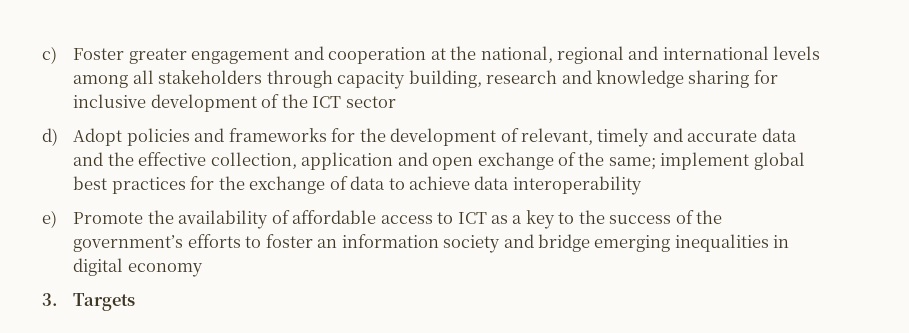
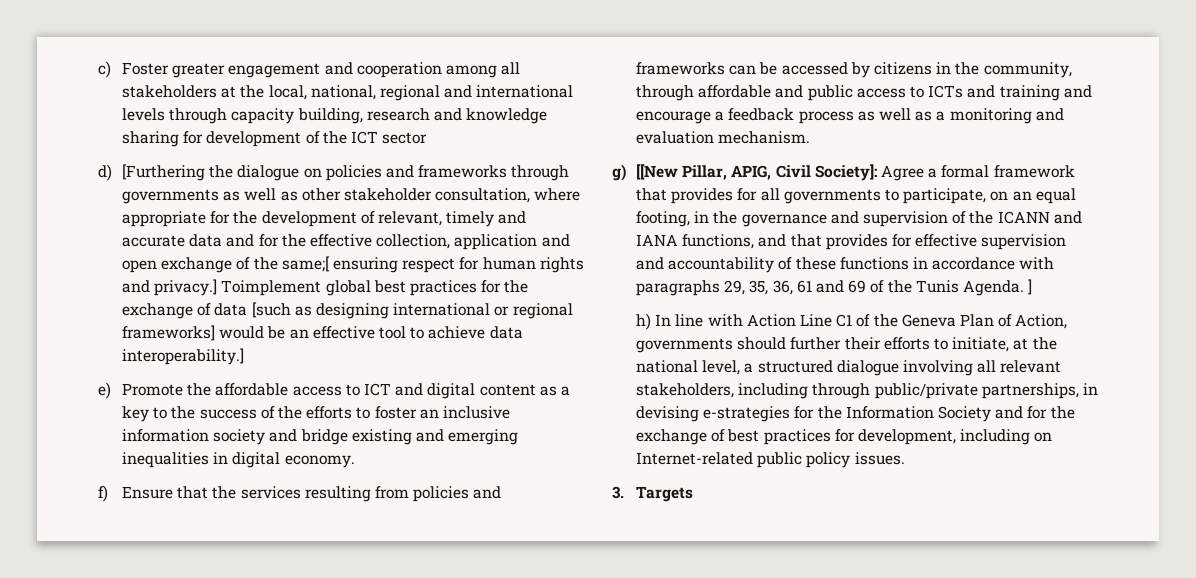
[430,46,477,60] at the -> [445,62,521,78] [122,85,307,100] among all stakeholders at the local,
[73,70,263,88] among all stakeholders -> (166, 114) none
[73,94,147,108] inclusive -> (204, 137) none
[73,128,327,146] Adopt policies and frameworks -> [122,164,570,181] [122,188,581,204] [122,211,207,227] [Furthering the dialogue on policies and frameworks through governments as well as other stakeholder consultation, where appropriate
(104, 159) none -> [258,234,279,247] for
[608,152,750,170] same; implement -> [281,256,584,273] [122,279,322,296] same;[ ensuring respect for human rights and privacy.] Toimplement
(386, 183) none -> [251,302,573,319] [122,325,406,341] [such as designing international or regional frameworks] would be an effective tool
[512,176,642,195] interoperability -> [122,348,245,365] interoperability.]
[178,210,290,229] availability of -> (212, 389) none
(487, 218) none -> [395,383,536,399] and digital content
[73,235,184,252] government’s -> (302, 412) none
(338, 243) none -> [442,406,510,419] inclusive
(590, 243) none -> [351,429,444,445] existing and
[127,263,203,277] economy -> [284,455,355,468] [98,485,502,502] [636,62,1072,78] [636,85,1092,101] [636,108,1064,124] [636,131,811,144] [612,164,1075,181] [636,188,1076,204] [636,211,1082,227] [636,234,1067,250] [636,257,1055,273] [636,279,1033,296] [636,313,1068,330] [636,337,1057,353] [636,360,1062,376] [636,383,1098,399] [636,406,1075,422] [636,429,1053,445] [636,452,905,468] economy. // f) Ensure that the services resulting from policies and frameworks can be accessed by citizens in the community, through affordable and public access to ICTs and training and encourage a feedback process as well as a monitoring and evaluation mechanism. // g) [[New Pillar, APIG, Civil Society]: Agree a formal framework that provides for all governments to participate, on an equal footing, in the governance and supervision of the ICANN and IANA functions, and that provides for effective supervision and accountability of these functions in accordance with paragraphs 29, 35, 36, 61 and 69 of the Tunis Agenda. ] // h) In line with Action Line C1 of the Geneva Plan of Action, governments should further their efforts to initiate, at the national level, a structured dialogue involving all relevant stakeholders, including through public/private partnerships, in devising e-strategies for the Information Society and for the exchange of best practices for development, including on Internet-related public policy issues.

